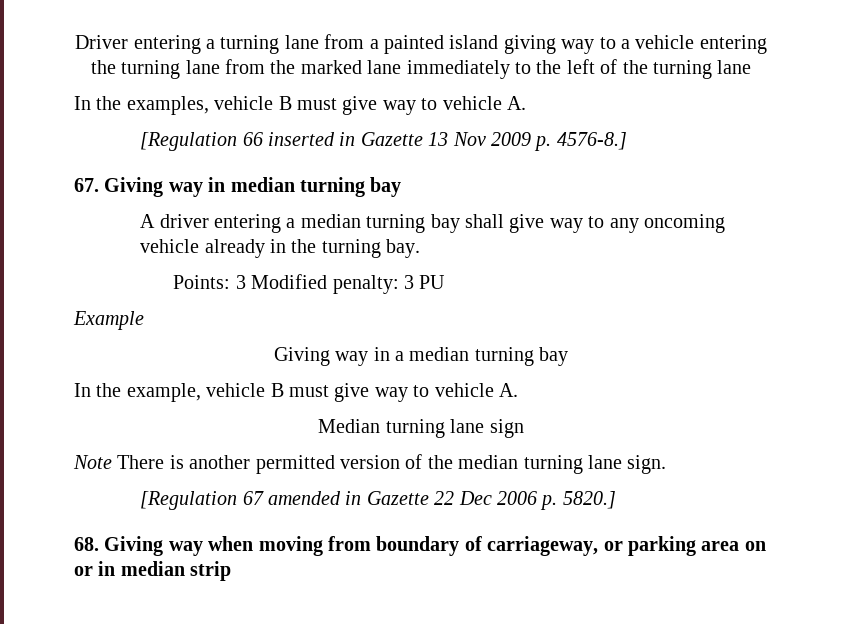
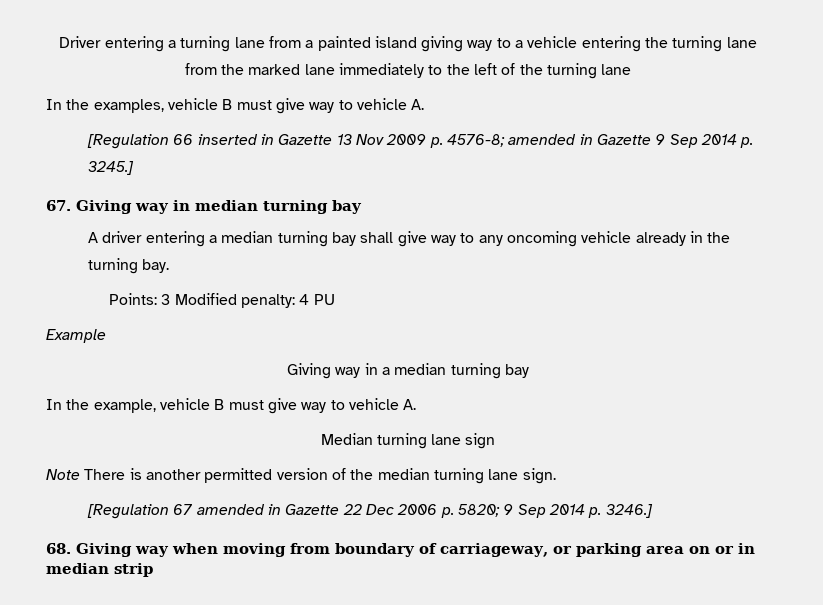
[556,132,627,150] 4576-8.] -> [446,134,754,148] [88,161,135,175] 4576-8; amended in Gazette 9 Sep 2014 p. 3245.]
[404,275,415,289] 3 -> [299,294,310,305] 4
[562,491,616,509] 5820.] -> [457,504,653,518] 5820; 9 Sep 2014 p. 3246.]

